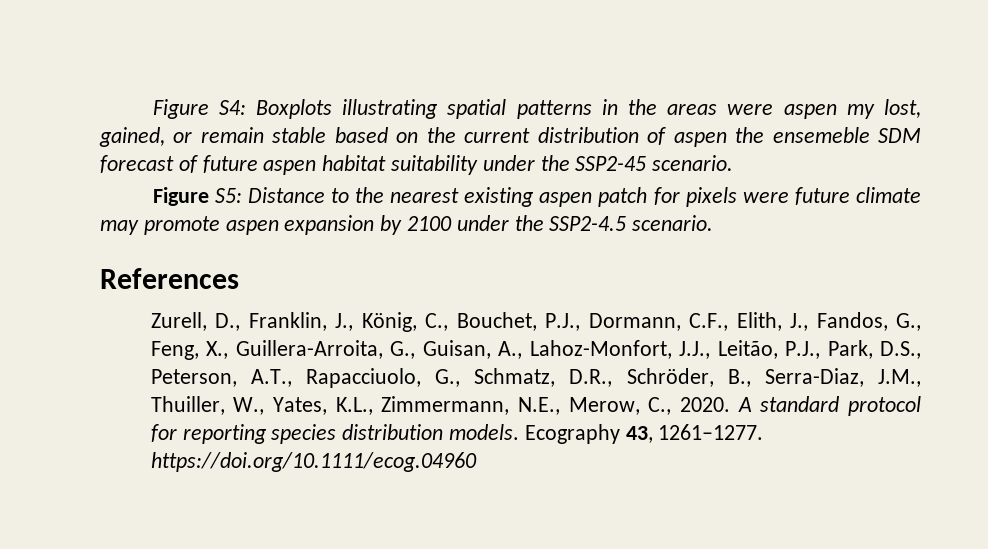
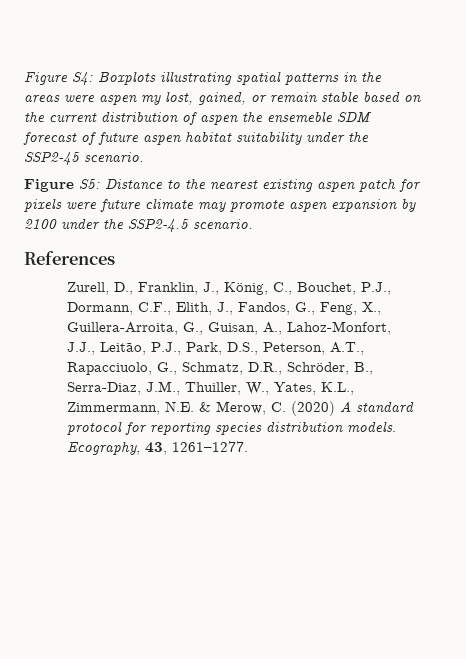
[518,397,731,415] N.E., Merow, C., 2020. -> [164,401,335,416] N.E. & Merow, C. (2020)
[524,424,620,444] Ecography -> [66,441,140,455] Ecography,
[150,452,477,472] https://doi.org/10.1111/ecog.04960 -> (248, 446) none

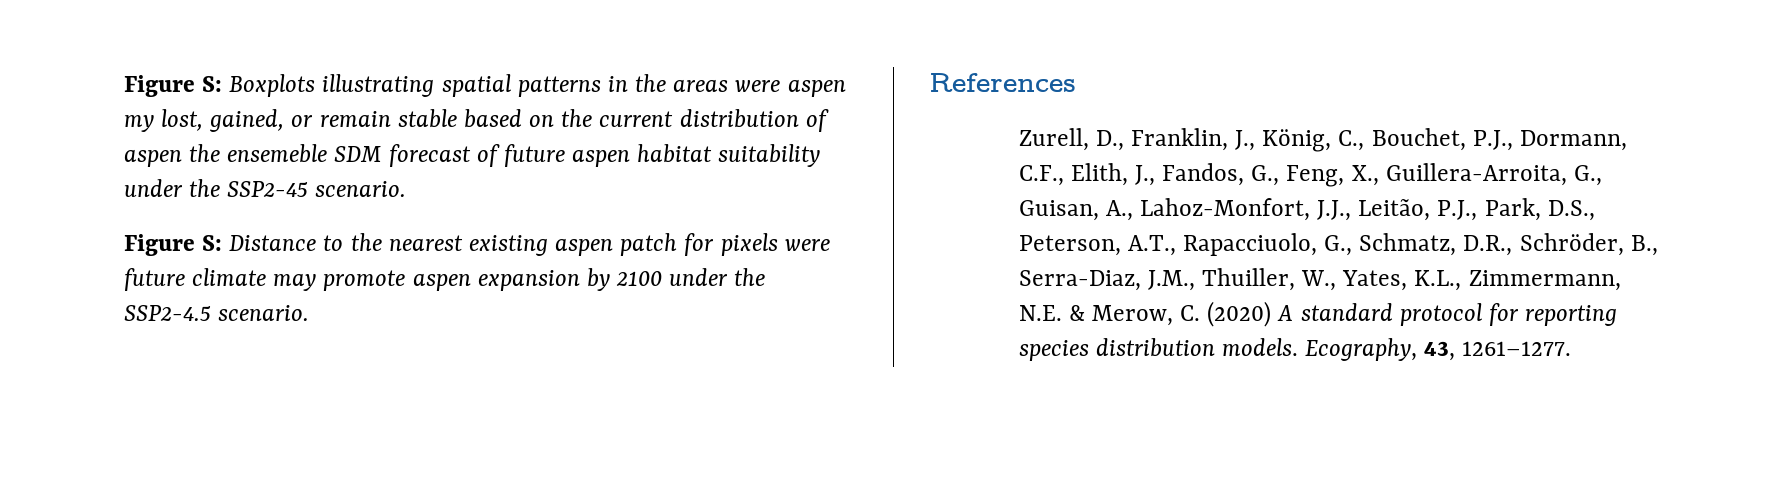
[24,71,93,85] Figure S4: -> [124,75,223,97] Figure S:
[79,179,100,189] S5: -> [202,235,223,251] S:

